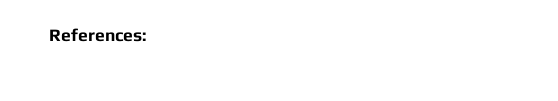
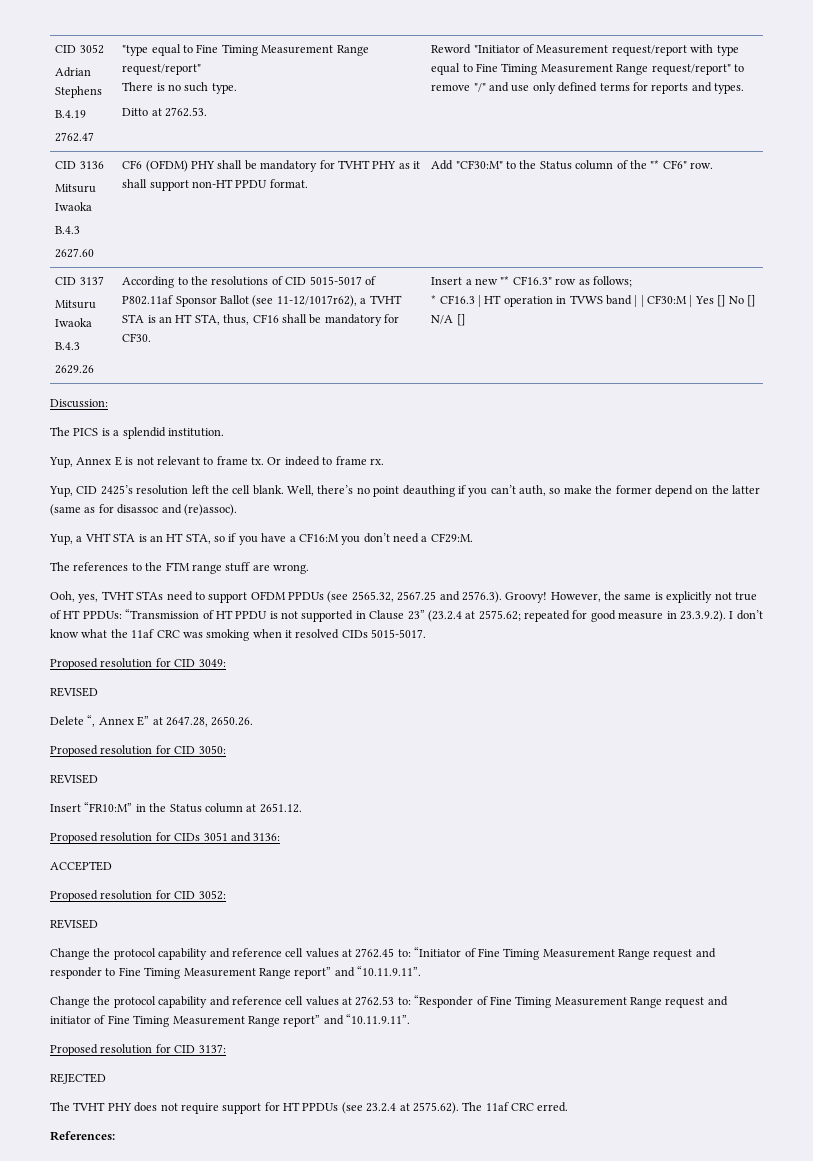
(49, 35) none -> [55,44,104,54] [55,67,92,77] [55,86,103,98] [55,110,87,118] [55,132,95,142] [122,44,369,56] [122,64,202,75] [122,82,237,94] [122,107,208,117] [431,44,739,56] [431,63,744,75] [431,82,745,94] [55,161,104,169] [55,184,97,193] [55,202,93,211] [55,226,81,234] [55,248,95,258] [122,160,421,172] [122,179,308,191] [431,160,714,170] [55,276,104,285] [55,300,97,309] [55,318,93,327] [55,342,81,350] [55,365,95,374] [122,276,376,288] [122,295,402,307] [122,314,400,326] [122,333,152,342] [431,276,632,287] [431,295,755,307] [431,314,465,326] [50,399,108,408] [50,427,224,439] [49,456,384,468] [49,485,760,497] [50,504,237,516] [49,533,473,545] [50,562,309,574] [50,591,757,603] [50,609,763,622] [50,629,427,641] [50,658,226,670] [50,687,98,697] [50,715,254,727] [50,745,226,757] [50,774,98,784] [50,802,302,813] [50,832,281,844] [50,861,112,871] [50,890,226,902] [50,919,98,929] [50,947,716,960] [50,966,421,979] [50,995,728,1008] [50,1014,410,1027] [50,1044,226,1056] [50,1073,106,1084] [50,1102,569,1114] CID 3052 // Adrian Stephens // B.4.19 // 2762.47 | "type equal to Fine Timing Measurement Range request/report" // There is no such type. // Ditto at 2762.53. | Reword "Initiator of Measurement request/report with type equal to Fine Timing Measurement Range request/report" to remove "/" and use only defined terms for reports and types. // CID 3136 // Mitsuru Iwaoka // B.4.3 // 2627.60 | CF6 (OFDM) PHY shall be mandatory for TVHT PHY as it shall support non-HT PPDU format. | Add "CF30:M" to the Status column of the "* CF6" row. // CID 3137 // Mitsuru Iwaoka // B.4.3 // 2629.26 | According to the resolutions of CID 5015-5017 of P802.11af Sponsor Ballot (see 11-12/1017r62), a TVHT STA is an HT STA, thus, CF16 shall be mandatory for CF30. | Insert a new "* CF16.3" row as follows; // * CF16.3 | HT operation in TVWS band | | CF30:M | Yes [] No [] N/A [] // Discussion: // The PICS is a splendid institution. // Yup, Annex E is not relevant to frame tx. Or indeed to frame rx. // Yup, CID 2425’s resolution left the cell blank. Well, there’s no point deauthing if you can’t auth, so make the former depend on the latter (same as for disassoc and (re)assoc). // Yup, a VHT STA is an HT STA, so if you have a CF16:M you don’t need a CF29:M. // The references to the FTM range stuff are wrong. // Ooh, yes, TVHT STAs need to support OFDM PPDUs (see 2565.32, 2567.25 and 2576.3). Groovy! However, the same is explicitly not true of HT PPDUs: “Transmission of HT PPDU is not supported in Clause 23” (23.2.4 at 2575.62; repeated for good measure in 23.3.9.2). I don’t know what the 11af CRC was smoking when it resolved CIDs 5015-5017. // Proposed resolution for CID 3049: // REVISED // Delete “, Annex E” at 2647.28, 2650.26. // Proposed resolution for CID 3050: // REVISED // Insert “FR10:M” in the Status column at 2651.12. // Proposed resolution for CIDs 3051 and 3136: // ACCEPTED // Proposed resolution for CID 3052: // REVISED // Change the protocol capability and reference cell values at 2762.45 to: “Initiator of Fine Timing Measurement Range request and responder to Fine Timing Measurement Range report” and “10.11.9.11”. // Change the protocol capability and reference cell values at 2762.53 to: “Responder of Fine Timing Measurement Range request and initiator of Fine Timing Measurement Range report” and “10.11.9.11”. // Proposed resolution for CID 3137: // REJECTED // The TVHT PHY does not require support for HT PPDUs (see 23.2.4 at 2575.62). The 11af CRC erred. //

